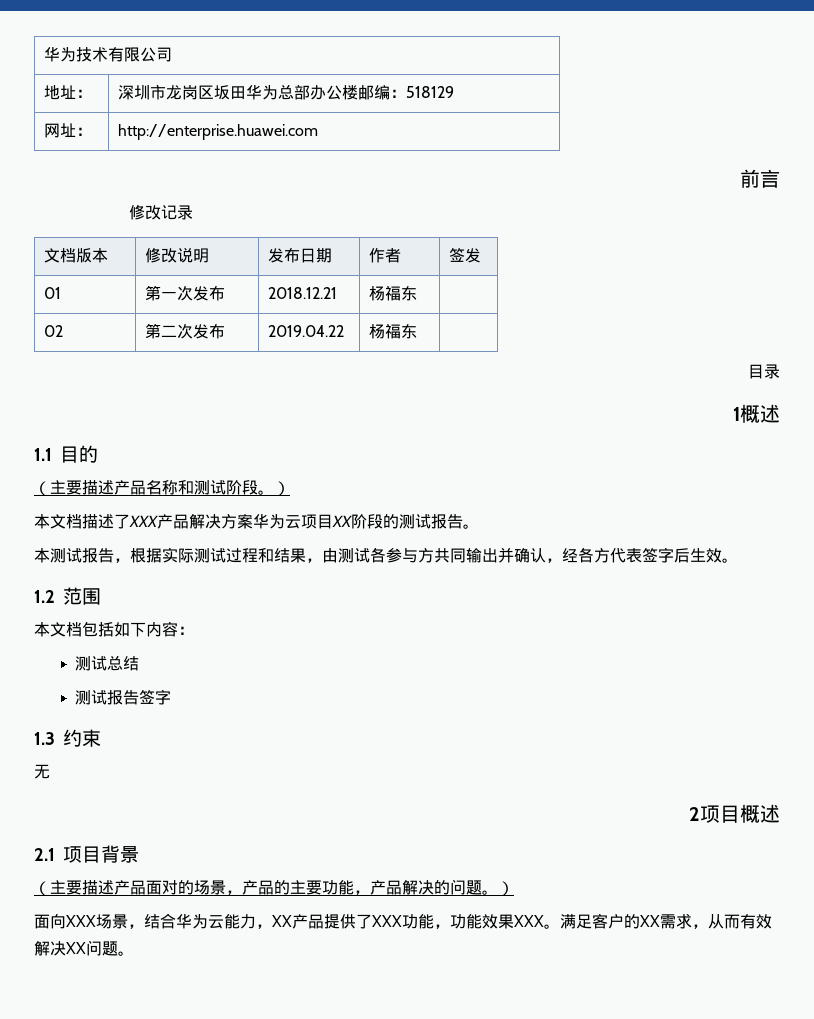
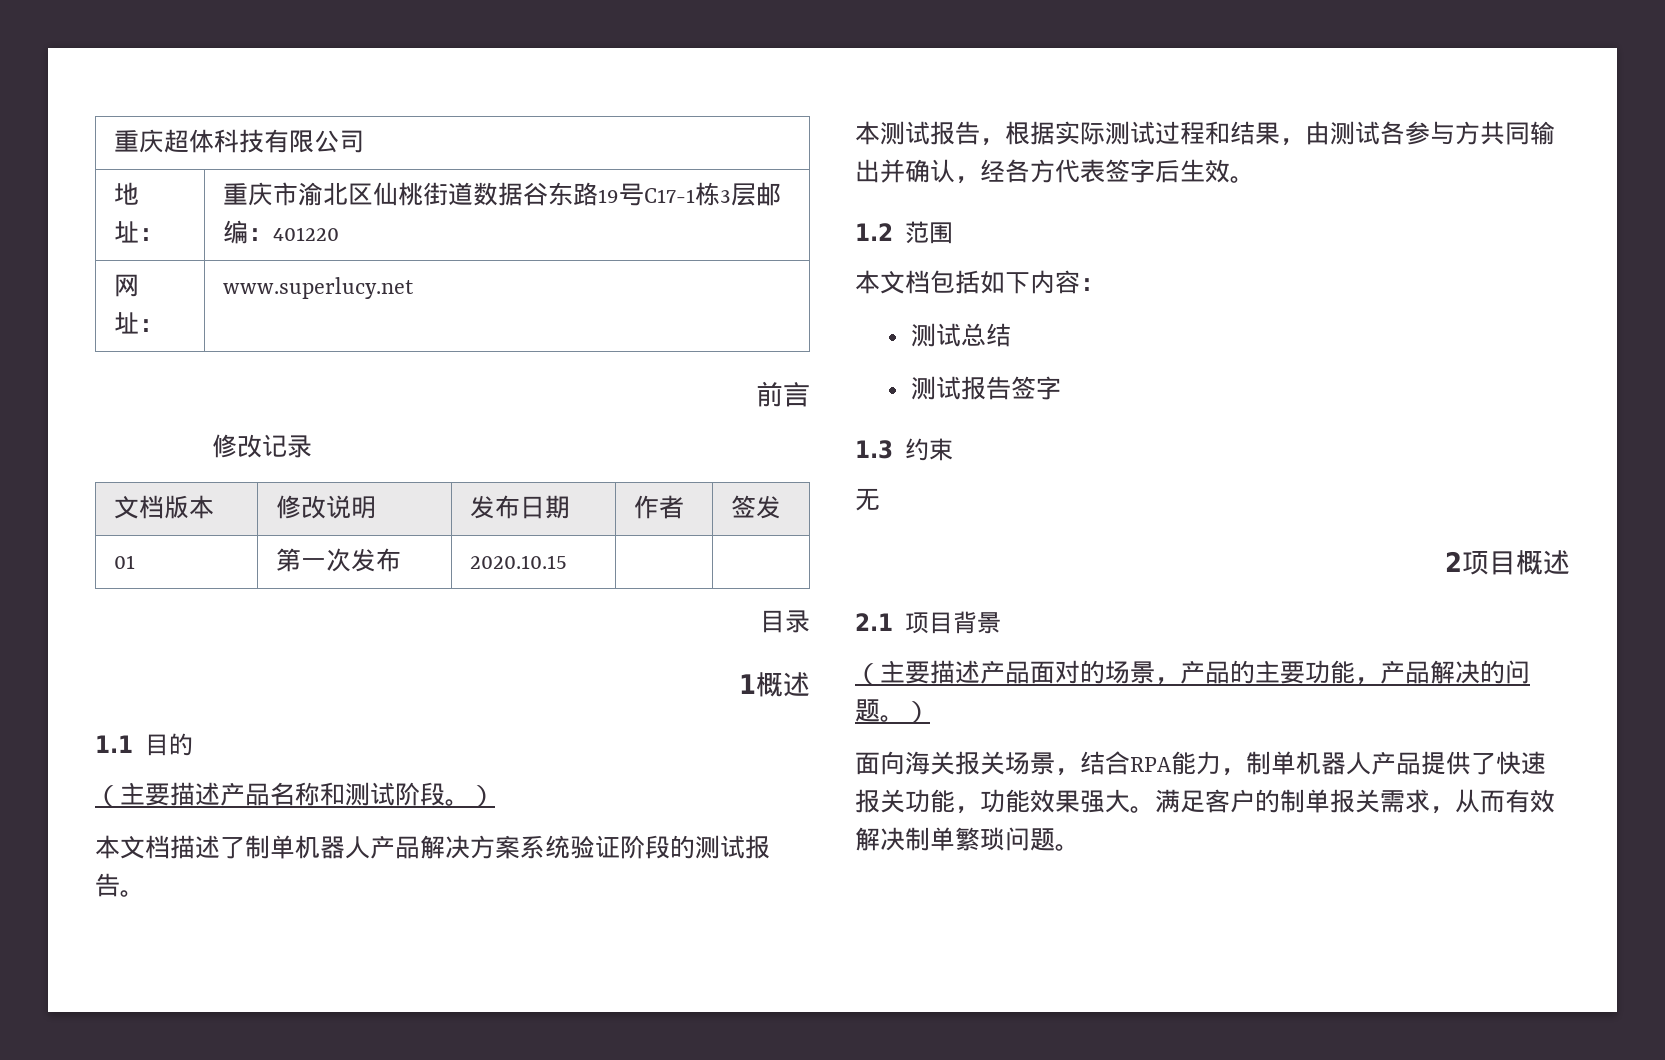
[43,47,108,62] 华为技术 -> [113,129,264,153] 重庆超体科技
[117,84,454,100] 深圳市龙岗区坂田华为总部办公楼邮编：518129 -> [222,182,781,206] [222,220,339,244] 重庆市渝北区仙桃街道数据谷东路19号C17-1栋3层邮编：401220
[117,124,318,140] http://enterprise.huawei.com -> [222,277,414,299] www.superlucy.net
[267,287,337,299] [368,285,417,301] [43,325,63,337] [144,323,225,339] [267,325,344,337] [368,323,417,339] 2018.12.21 | 杨福东 | // 02 | 第二次发布 | 2019.04.22 | 杨福东 -> [469,555,567,569] 2020.10.15 |
[129,515,158,527] XXX -> [245,835,370,859] 制单机器人
[253,514,352,529] 华为云项目XX -> [520,835,620,859] 系统验证
[66,915,96,927] XXX -> [905,751,1005,775] 海关报关
[176,914,292,929] 华为云能力，XX -> [1130,751,1371,776] RPA能力，制单机器人
[372,915,402,927] XXX -> [1496,751,1546,775] [855,789,905,813] 快速报关
[514,915,544,927] XXX -> [1080,789,1130,813] 强大
[640,915,660,927] XX -> [1280,789,1380,813] 制单报关
[66,942,86,954] XX -> [905,827,1005,851] 制单繁琐

